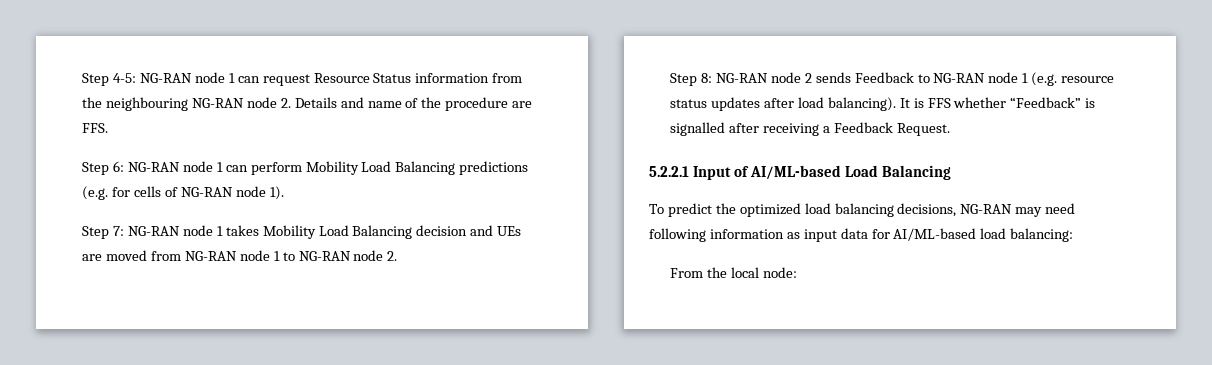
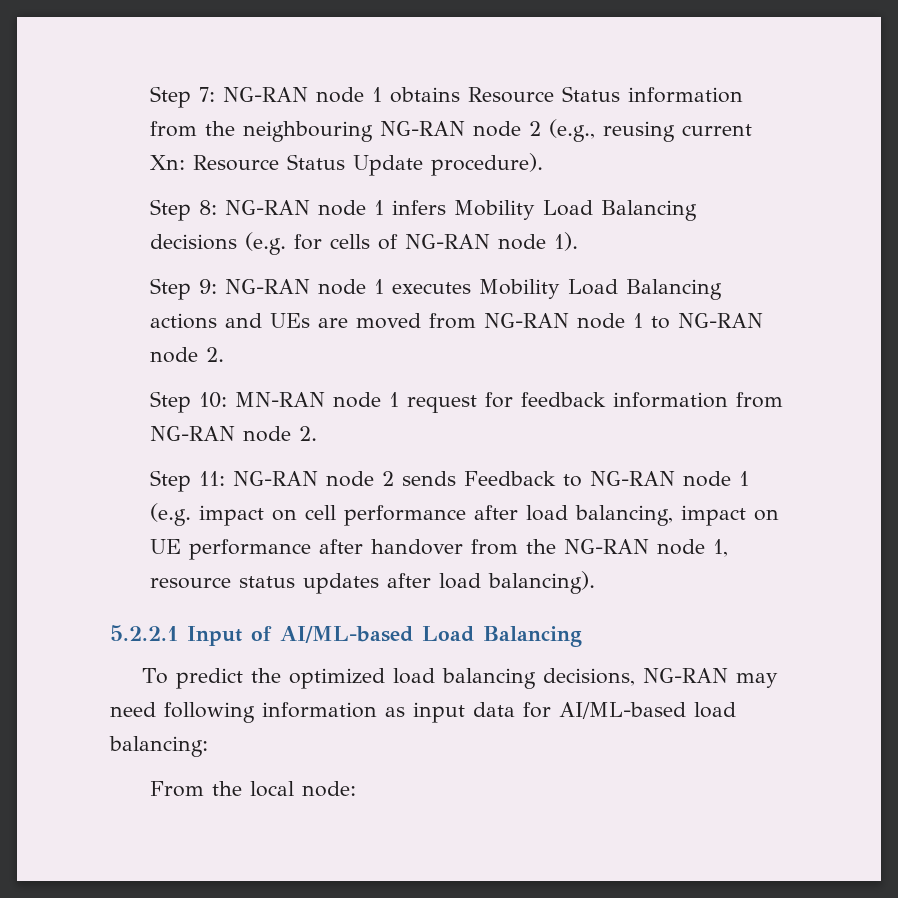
[82,72,310,86] Step 4-5: NG-RAN node 1 can request -> [150,86,461,108] Step 7: NG-RAN node 1 obtains
[280,97,533,111] [82,123,109,133] [82,161,529,175] 2. Details and name of the procedure are FFS. // Step 6: NG-RAN node 1 can perform Mobility Load Balancing predictions -> [529,119,753,142] [150,153,544,176] [150,199,698,221] [150,234,238,250] 2 (e.g., reusing current Xn: Resource Status Update procedure). // Step 8: NG-RAN node 1 infers Mobility Load Balancing decisions
[113,225,468,239] 7: NG-RAN node 1 takes Mobility Load Balancing decision -> [199,279,723,300] [150,313,218,329] 9: NG-RAN node 1 executes Mobility Load Balancing actions
[701,73,713,83] 8: -> [199,392,784,413] [150,426,318,442] [150,470,226,492] 10: MN-RAN node 1 request for feedback information from NG-RAN node 2. // Step 11:
(1058, 79) none -> [199,505,780,526] [150,539,729,560] impact on cell performance after load balancing, impact on UE performance after handover from the NG-RAN node 1,
[899,97,1096,108] [670,122,950,136] It is FFS whether “Feedback” is signalled after receiving a Feedback Request. -> (596, 582) none

